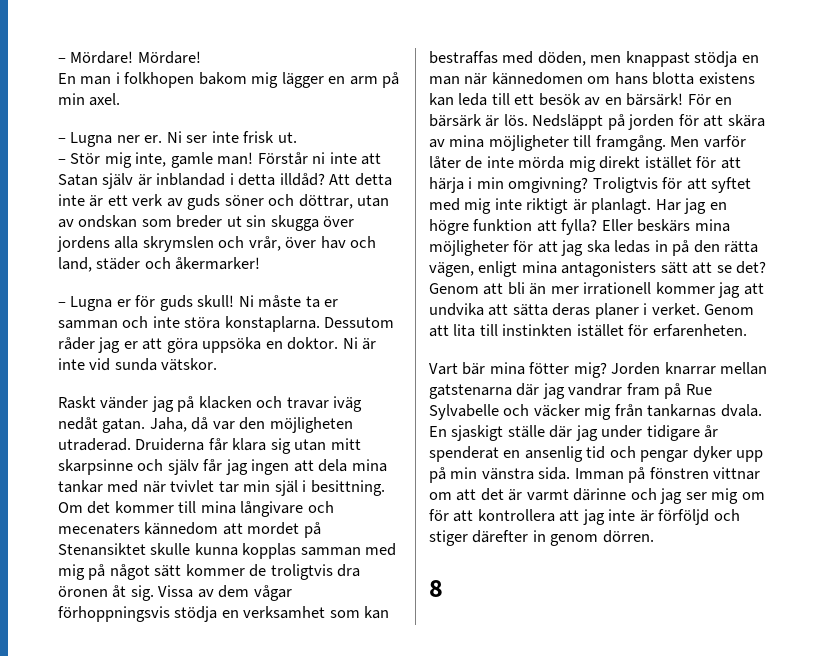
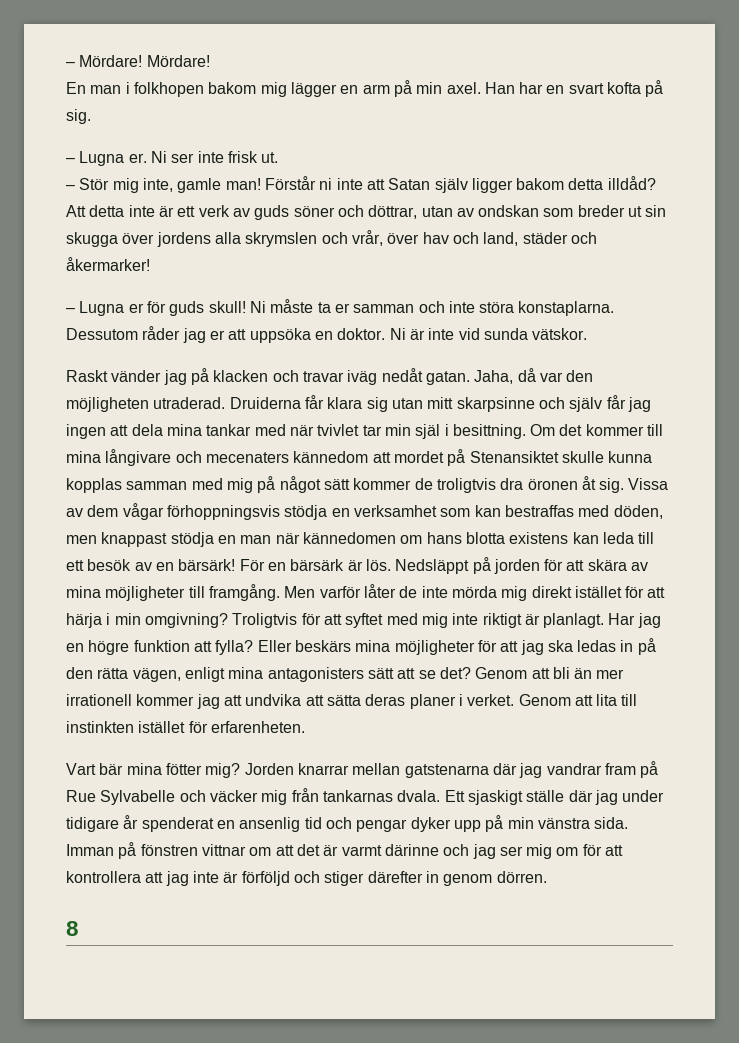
[58,132,140,147] // – Lugna ner -> [484,80,664,97] [66,109,91,124] [66,151,125,166] Han har en svart kofta på sig. // – Lugna
[137,173,234,186] är inblandad i -> [471,178,565,193] ligger bakom
[166,338,198,353] göra -> (247, 334) none
[429,426,447,437] En -> [444,790,465,802] Ett

